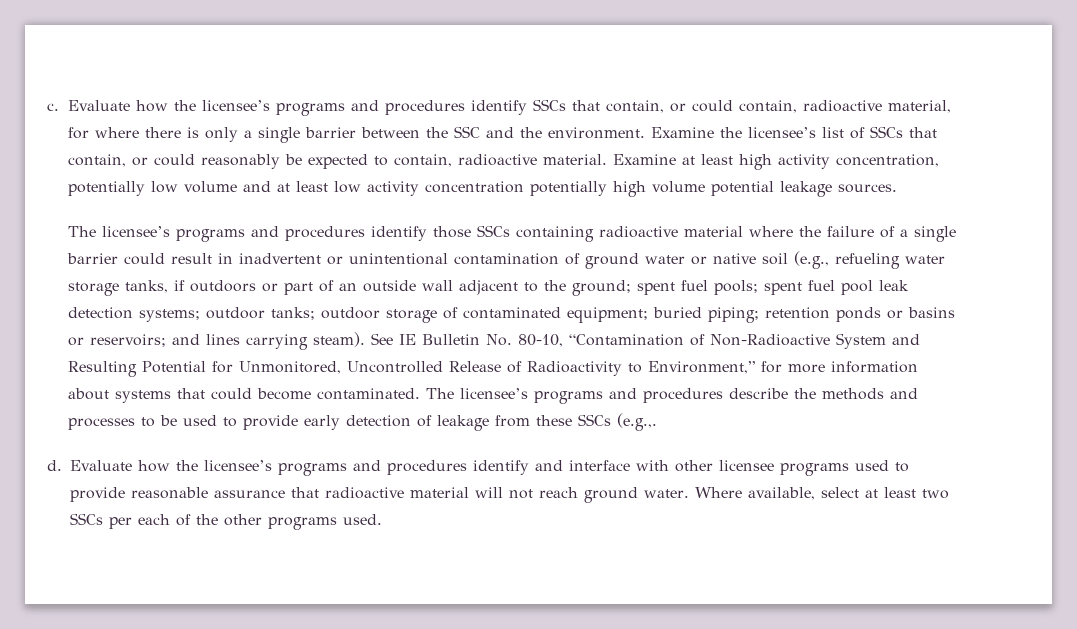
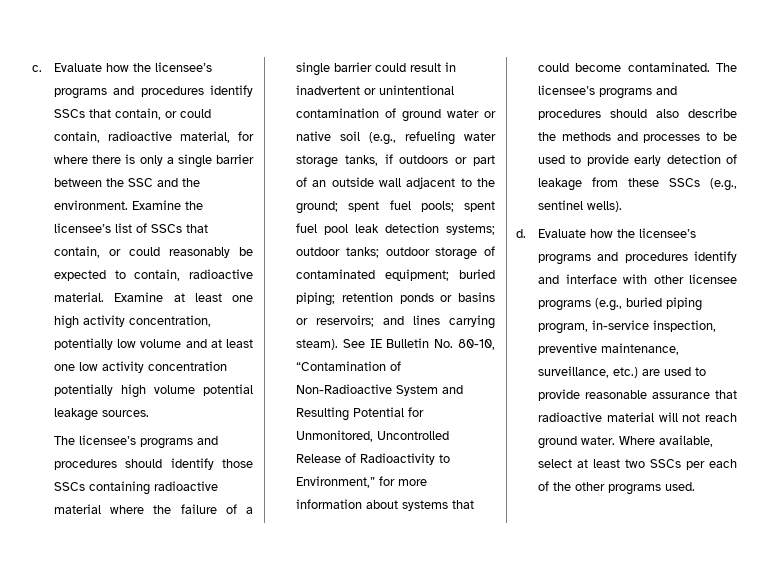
(734, 159) none -> [232,295,254,302] one
(329, 186) none -> [54,364,76,371] one
(366, 233) none -> [125,459,163,468] should
(724, 395) none -> [610,109,680,118] should also
[617,413,658,431] (e.g.,. -> [710,178,737,191] [538,200,623,212] (e.g., sentinel wells).
(849, 469) none -> [595,297,703,311] [538,320,717,334] [538,343,680,355] [538,366,661,378] (e.g., buried piping program, in-service inspection, preventive maintenance, surveillance, etc.) are

